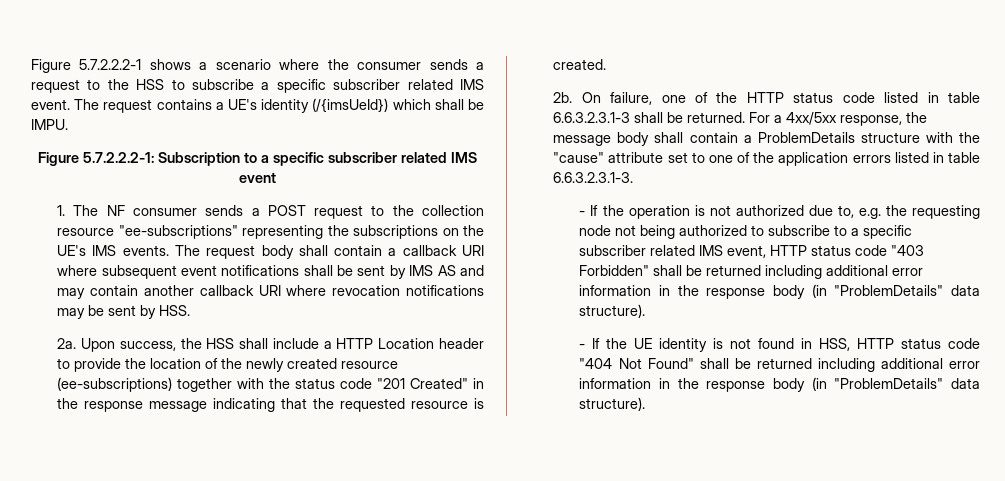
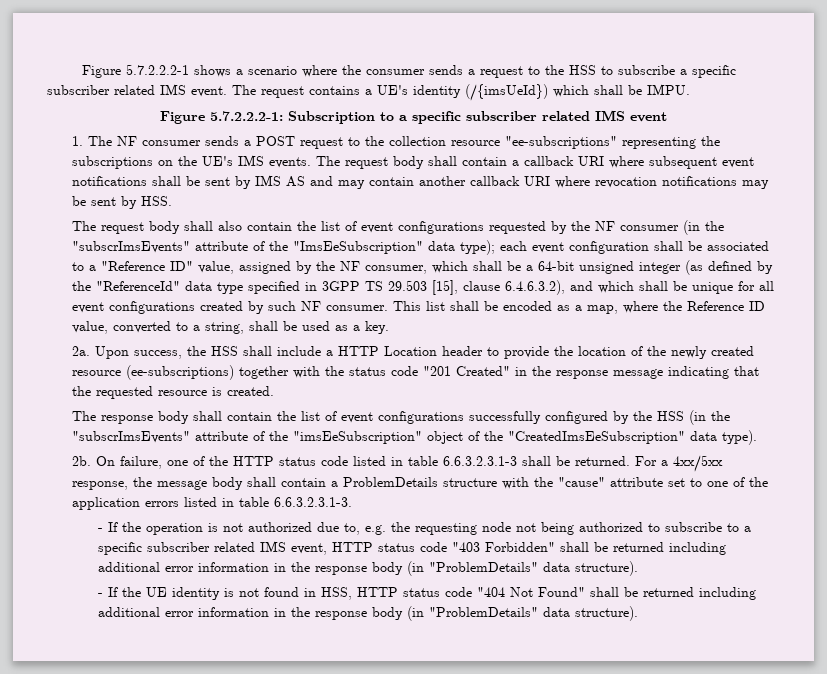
(191, 310) none -> [72,220,725,235] [72,240,770,255] [72,260,774,275] [72,280,775,295] [72,301,766,314] [72,321,390,334] // The request body shall also contain the list of event configurations requested by the NF consumer (in the "subscrImsEvents" attribute of the "ImsEeSubscription" data type); each event configuration shall be associated to a "Reference ID" value, assigned by the NF consumer, which shall be a 64-bit unsigned integer (as defined by the "ReferenceId" data type specified in 3GPP TS 29.503 [15], clause 6.4.6.3.2), and which shall be unique for all event configurations created by such NF consumer. This list shall be encoded as a map, where the Reference ID value, converted to a string, shall be used as a key.
(607, 64) none -> [72,410,731,425] [72,430,758,445] // The response body shall contain the list of event configurations successfully configured by the HSS (in the "subscrImsEvents" attribute of the "imsEeSubscription" object of the "CreatedImsEeSubscription" data type).

